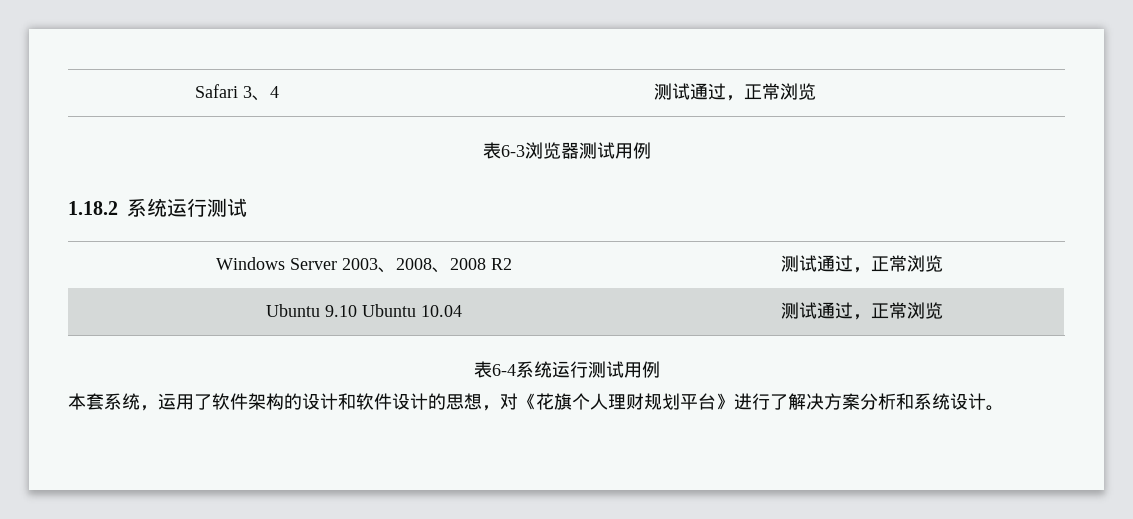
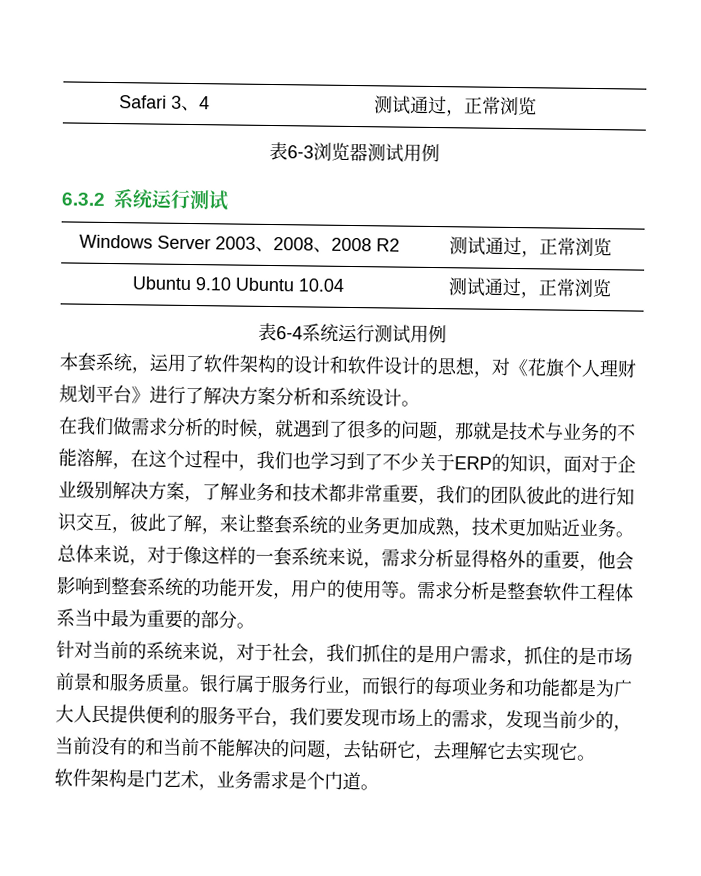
[68,201,118,215] 1.18.2 -> [61,192,106,206] 6.3.2
(1004, 408) none -> [59,416,636,442] [58,448,636,475] [58,480,635,506] [57,512,634,538] [57,544,634,572] [57,576,634,602] [56,608,255,629] [56,640,633,667] [55,672,633,698] [55,704,632,732] [55,736,596,762] [54,768,379,791] // 在我们做需求分析的时候，就遇到了很多的问题，那就是技术与业务的不能溶解，在这个过程中，我们也学习到了不少关于ERP的知识，面对于企业级别解决方案，了解业务和技术都非常重要，我们的团队彼此的进行知识交互，彼此了解，来让整套系统的业务更加成熟，技术更加贴近业务。总体来说，对于像这样的一套系统来说，需求分析显得格外的重要，他会影响到整套系统的功能开发，用户的使用等。需求分析是整套软件工程体系当中最为重要的部分。 // 针对当前的系统来说，对于社会，我们抓住的是用户需求，抓住的是市场前景和服务质量。银行属于服务行业，而银行的每项业务和功能都是为广大人民提供便利的服务平台，我们要发现市场上的需求，发现当前少的，当前没有的和当前不能解决的问题，去钻研它，去理解它去实现它。 // 软件架构是门艺术，业务需求是个门道。

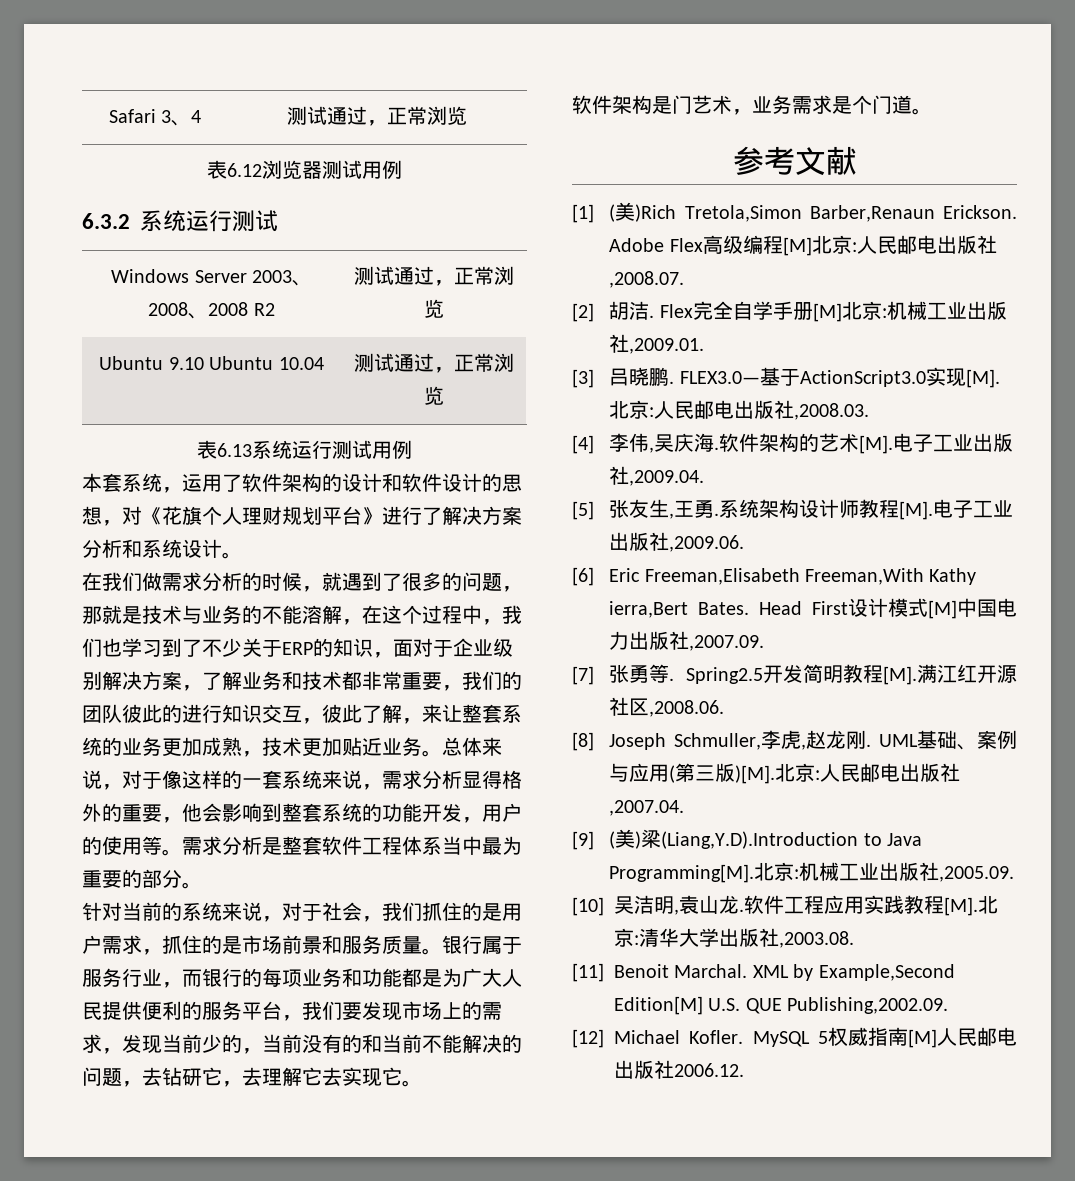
[286,145,314,159] 6-3 -> [227,163,262,177] 6.12
[275,326,303,340] 6-4 -> [217,443,252,457] 6.13
(379, 787) none -> [732,146,857,176] [572,202,1017,223] [609,235,997,256] [609,271,685,288] [572,301,1007,322] [609,334,705,354] [572,367,1000,388] [609,400,870,420] [572,433,1014,454] [609,466,705,486] [572,499,1014,520] [609,532,745,552] [572,567,977,586] [609,598,1017,619] [609,631,765,651] [572,664,1017,685] [609,697,725,717] [572,730,1017,751] [609,763,961,784] [609,800,685,816] [572,829,923,850] [609,862,1015,883] [572,895,998,916] [614,928,854,948] [572,963,955,982] [614,996,949,1015] [572,1027,1017,1048] [614,1060,744,1079] // 参考文献 // [1] (美)Rich Tretola,Simon Barber,Renaun Erickson. Adobe Flex高级编程[M]北京:人民邮电出版社,2008.07. // [2]胡洁. Flex完全自学手册[M]北京:机械工业出版社,2009.01. // [3]吕晓鹏. FLEX3.0—基于ActionScript3.0实现[M].北京:人民邮电出版社,2008.03. // [4]李伟,吴庆海.软件架构的艺术[M].电子工业出版社,2009.04. // [5]张友生,王勇.系统架构设计师教程[M].电子工业出版社,2009.06. // [6] Eric Freeman,Elisabeth Freeman,With Kathy ierra,Bert Bates. Head First设计模式[M]中国电力出版社,2007.09. // [7]张勇等. Spring2.5开发简明教程[M].满江红开源社区,2008.06. // [8] Joseph Schmuller,李虎,赵龙刚. UML基础、案例与应用(第三版)[M].北京:人民邮电出版社,2007.04. // [9] (美)梁(Liang,Y.D).Introduction to Java Programming[M].北京:机械工业出版社,2005.09. // [10]吴洁明,袁山龙.软件工程应用实践教程[M].北京:清华大学出版社,2003.08. // [11] Benoit Marchal. XML by Example,Second Edition[M] U.S. QUE Publishing,2002.09. // [12] Michael Kofler. MySQL 5权威指南[M]人民邮电出版社2006.12.

